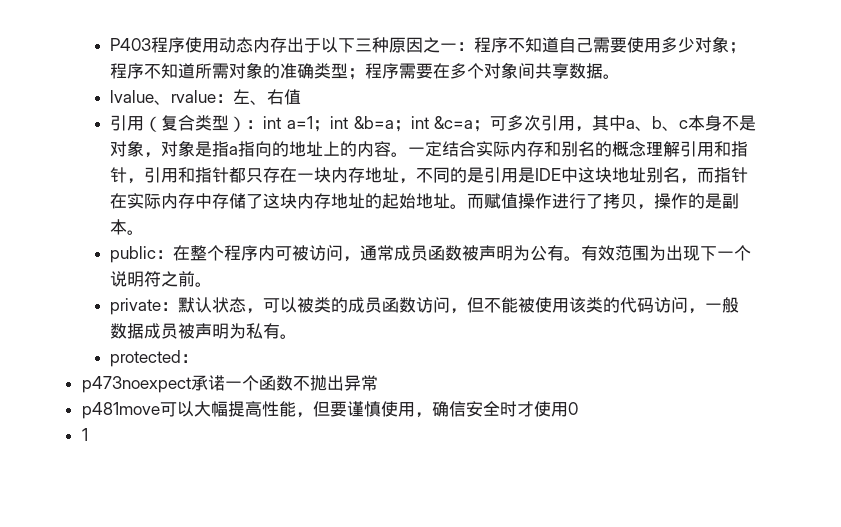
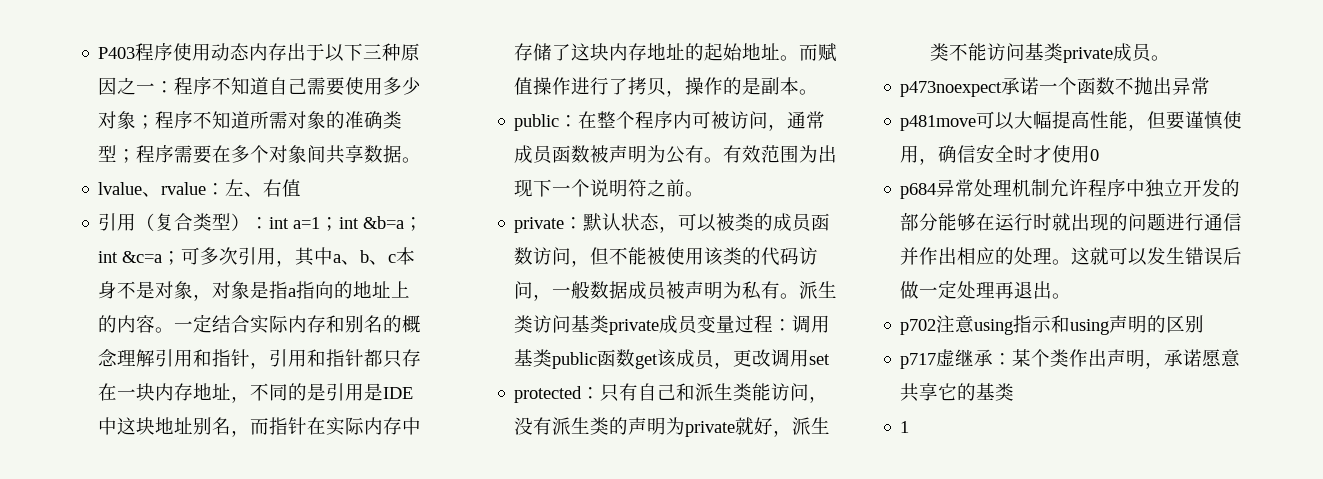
[110,350,199,367] // protected： -> [799,281,838,299] [514,315,831,335] [514,349,831,369] [514,383,829,403] [514,417,831,437] [930,43,1171,63] 派生类访问基类private成员变量过程：调用基类public函数get该成员，更改调用set // protected：只有自己和派生类能访问，没有派生类的声明为private就好，派生类不能访问基类private成员。
(578, 408) none -> [900,179,1241,199] [900,213,1243,231] [900,247,1243,266] [900,280,1072,299] [900,315,1205,335] [900,349,1241,369] [900,383,1015,402] // p684异常处理机制允许程序中独立开发的部分能够在运行时就出现的问题进行通信并作出相应的处理。这就可以发生错误后做一定处理再退出。 // p702注意using指示和using声明的区别 // p717虚继承：某个类作出声明，承诺愿意共享它的基类

